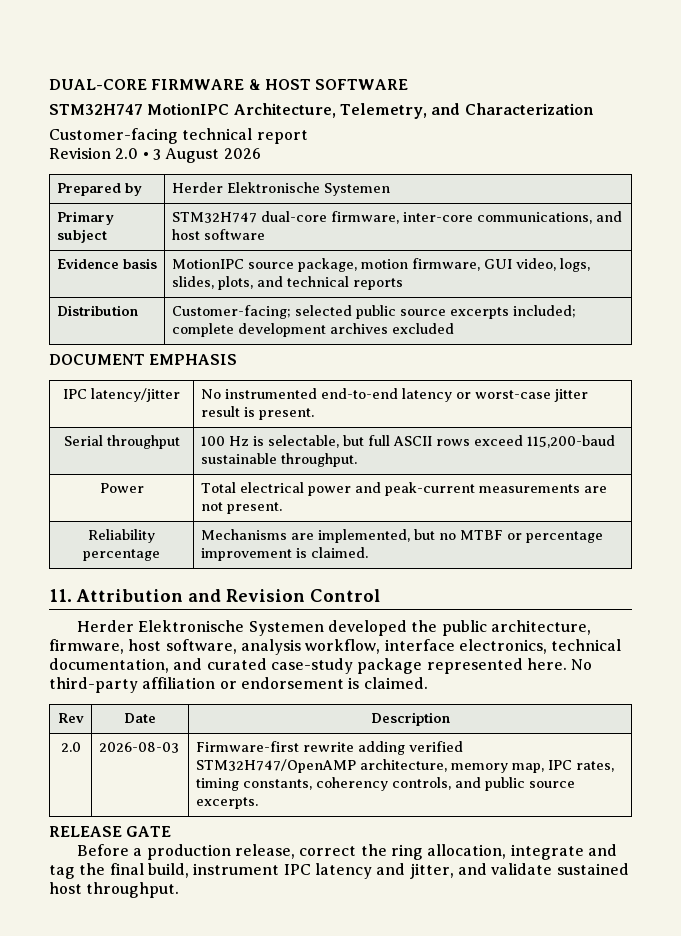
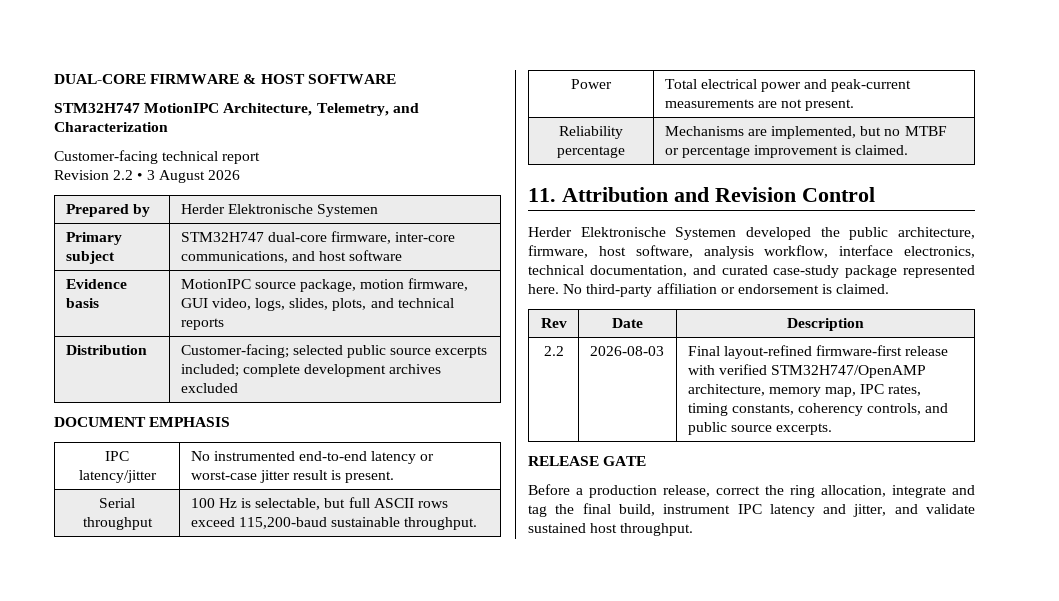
[115,148,139,159] 2.0 -> [113,170,134,180] 2.2
[60,742,81,752] 2.0 -> [543,346,564,356] 2.2
[195,741,405,755] Firmware-first rewrite adding -> [687,345,949,359] [687,365,715,375] Final layout-refined firmware-first release with

